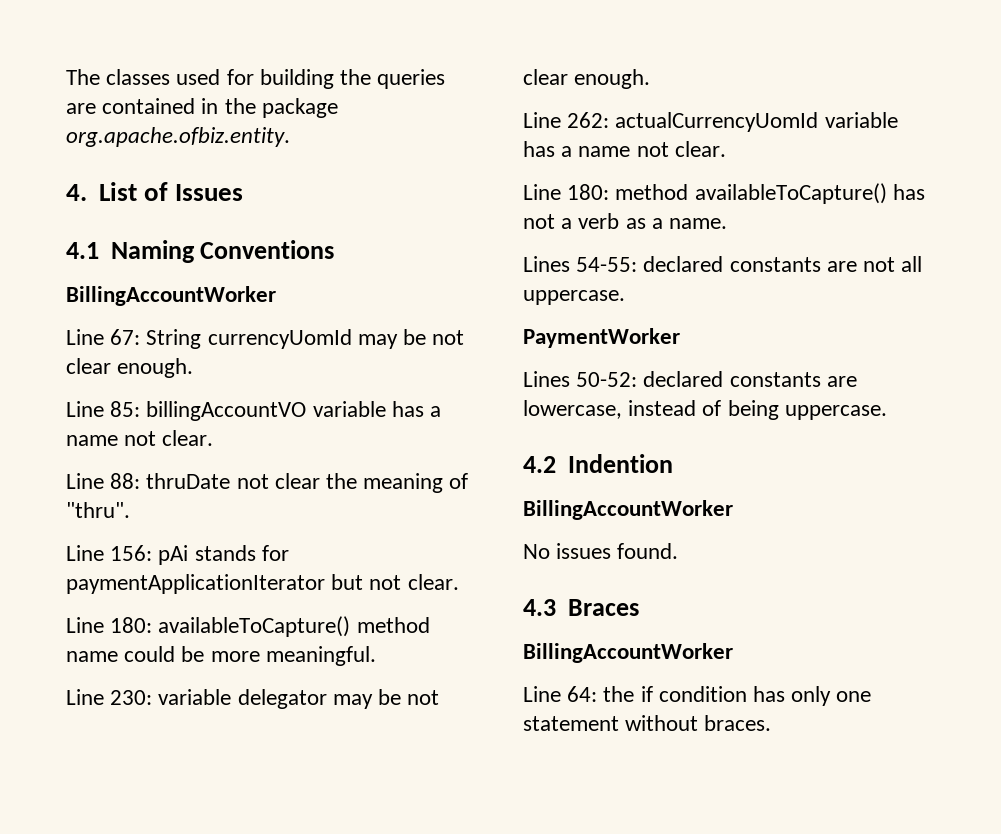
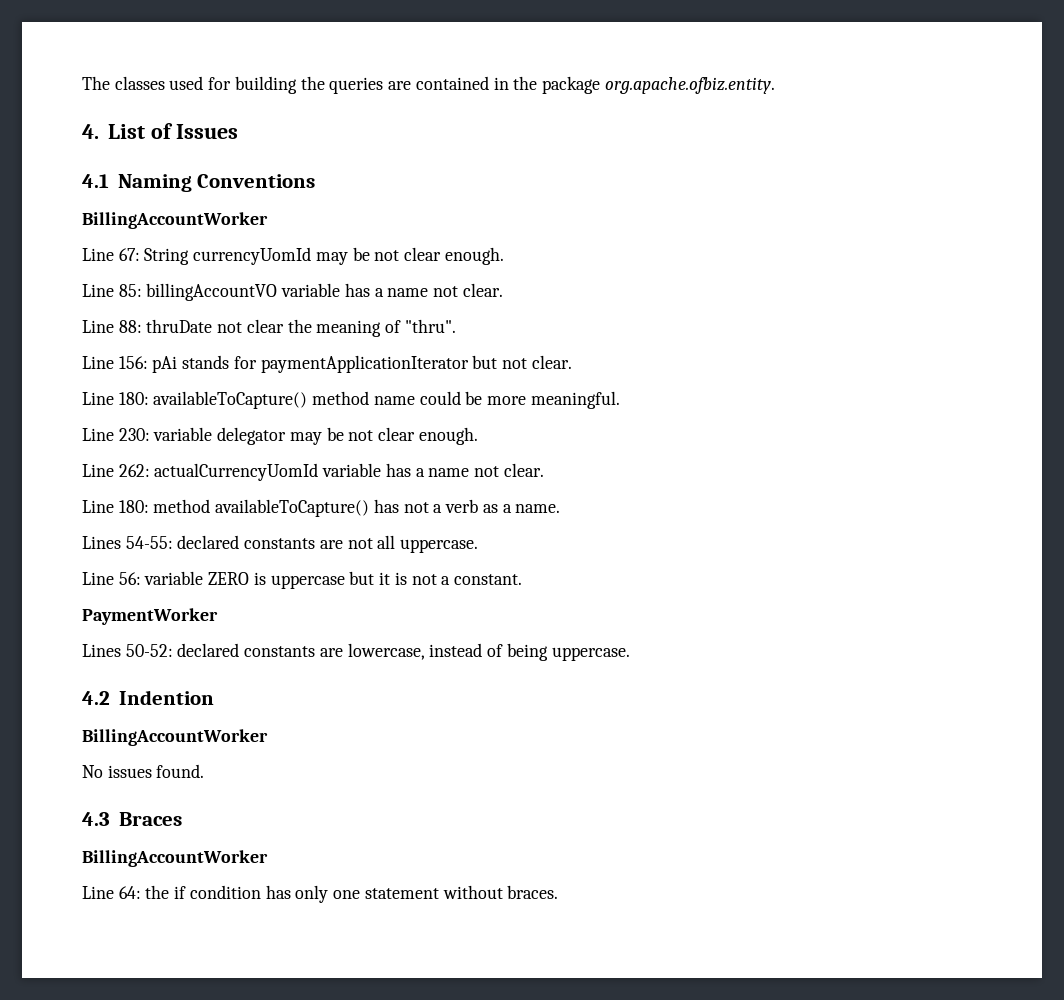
(625, 297) none -> [82,571,522,589] // Line 56: variable ZERO is uppercase but it is not a constant.

